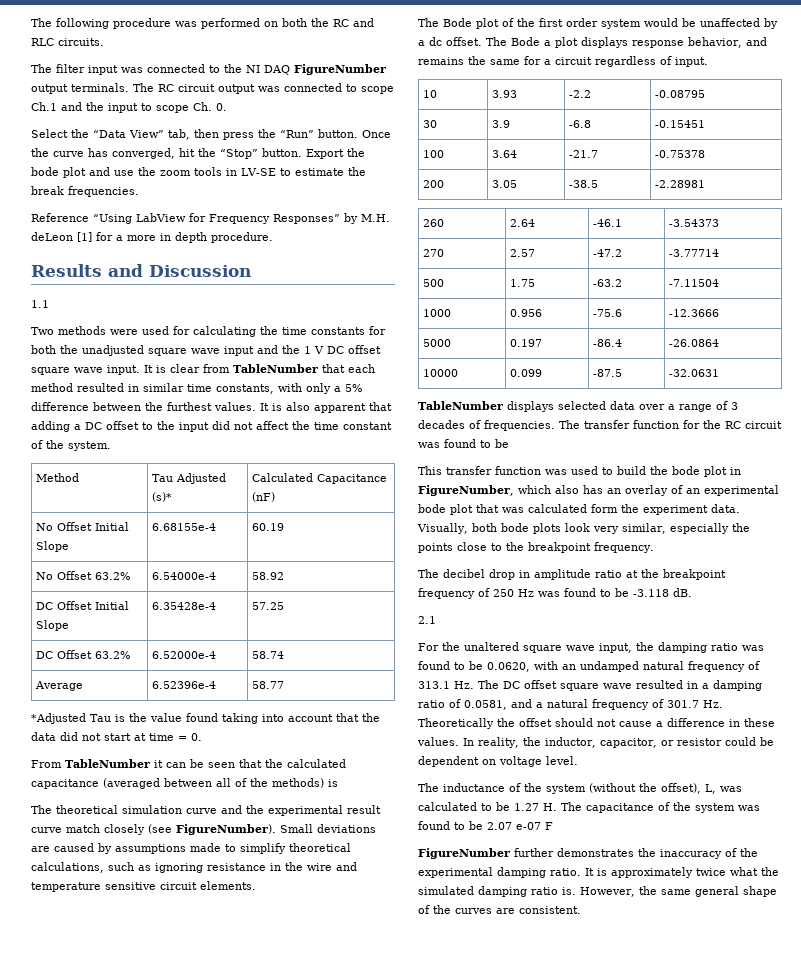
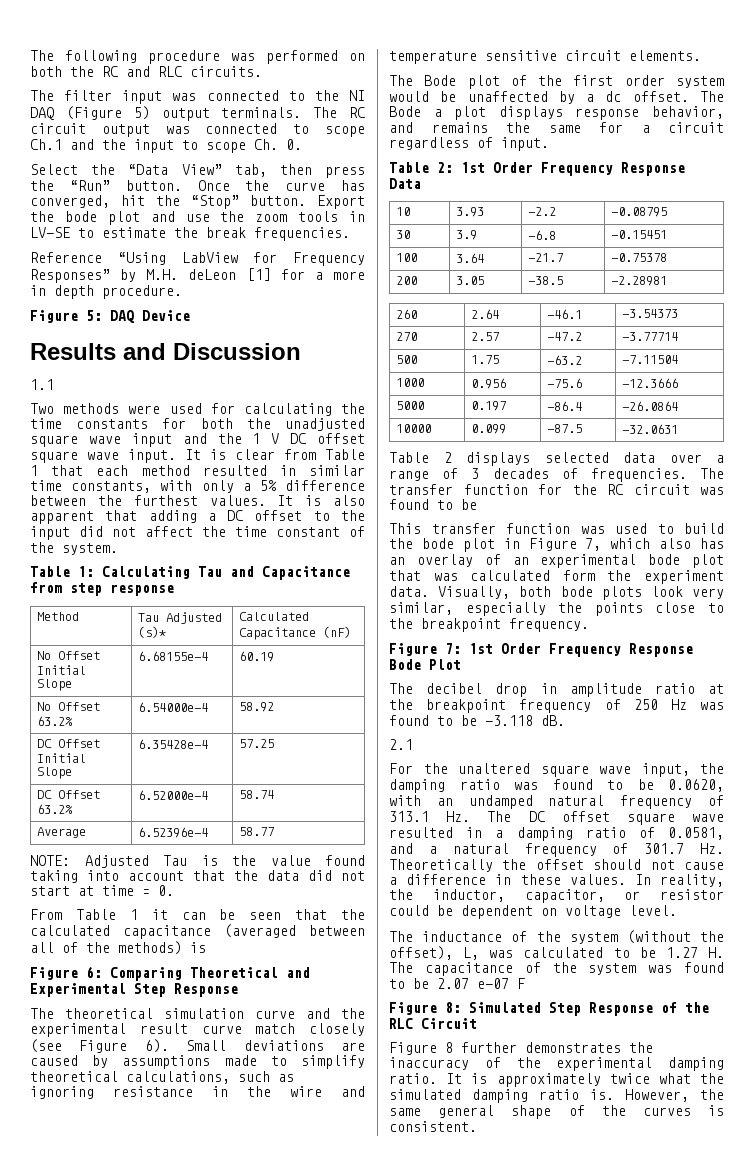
[294,64,386,75] FigureNumber -> [65,106,150,120] (Figure 5)
(273, 237) none -> [30,310,190,323] // Figure 5: DAQ Device
[233,364,318,373] TableNumber -> [325,449,365,460] [30,465,38,476] Table 1
(111, 446) none -> [30,566,350,580] [30,582,174,596] // Table 1: Calculating Tau and Capacitance from step response
[31,713,86,724] *Adjusted -> [30,855,149,868] NOTE: Adjusted
[65,759,150,768] TableNumber -> [75,909,138,920] Table 1
(338, 783) none -> [30,966,310,981] [30,983,238,997] // Figure 6: Comparing Theoretical and Experimental Step Response
[176,824,276,835] FigureNumber). -> [79,1039,169,1053] Figure 6).
(708, 62) none -> [389,162,685,176] [389,178,421,189] // Table 2: 1st Order Frequency Response Data
[418,401,503,410] TableNumber -> [389,452,452,463] Table 2
[418,485,514,496] FigureNumber, -> [528,538,602,551] Figure 7,
(654, 547) none -> [389,643,693,657] [389,659,461,670] // Figure 7: 1st Order Frequency Response Bode Plot
[418,848,510,859] FigureNumber -> [389,1002,709,1016] [389,1018,477,1029] [389,1042,453,1055] Figure 8: Simulated Step Response of the RLC Circuit // Figure 8
[496,908,515,914] are -> [708,1105,724,1116] is

